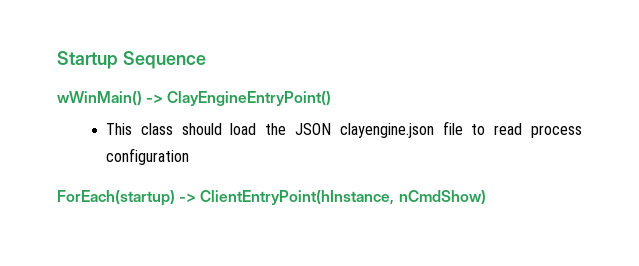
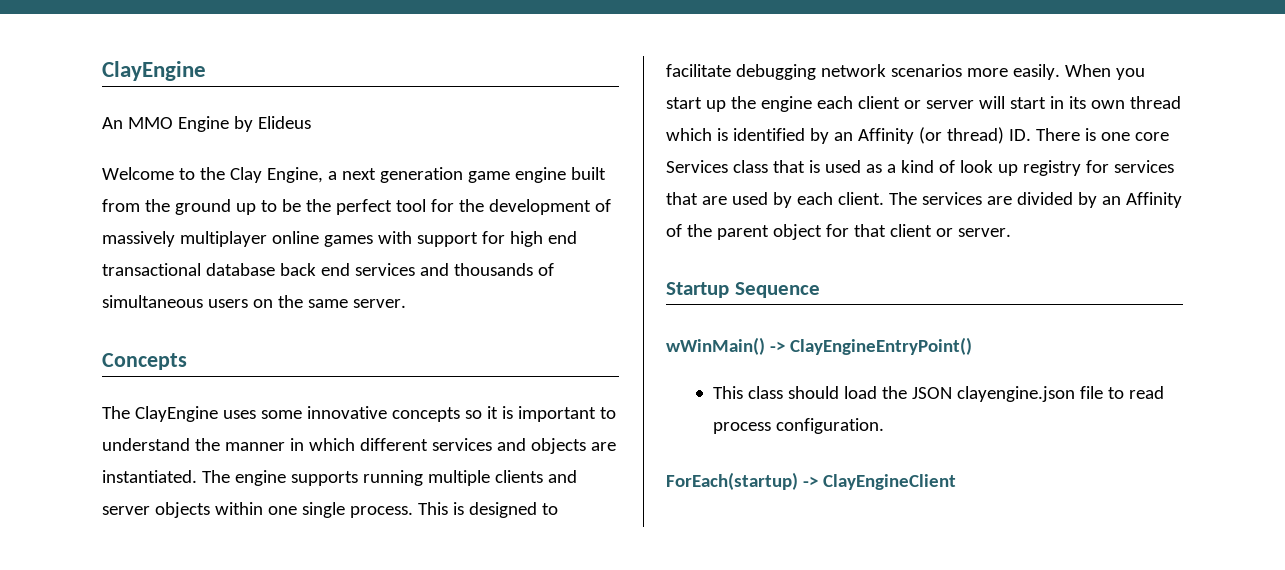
(57, 60) none -> [102,61,206,81] [102,116,311,132] [102,167,606,183] [102,199,611,215] [102,231,577,247] [102,263,554,276] [102,295,406,308] [102,353,187,370] [102,406,616,422] [102,438,616,454] [102,470,577,486] [102,502,558,518] [666,64,1145,80] [666,96,1181,112] [666,127,1169,144] [666,160,1174,176] [666,192,1182,208] [666,224,1011,240] ClayEngine // An MMO Engine by Elideus // Welcome to the Clay Engine, a next generation game engine built from the ground up to be the perfect tool for the development of massively multiplayer online games with support for high end transactional database back end services and thousands of simultaneous users on the same server. // Concepts // The ClayEngine uses some innovative concepts so it is important to understand the manner in which different services and objects are instantiated. The engine supports running multiple clients and server objects within one single process. This is designed to facilitate debugging network scenarios more easily. When you start up the engine each client or server will start in its own thread which is identified by an Affinity (or thread) ID. There is one core Services class that is used as a kind of look up registry for services that are used by each client. The services are divided by an Affinity of the parent object for that client or server. //
[106,148,190,165] configuration -> [775,418,884,434] configuration.
[200,190,486,205] ClientEntryPoint(hInstance, nCmdShow) -> [822,474,956,490] ClayEngineClient

